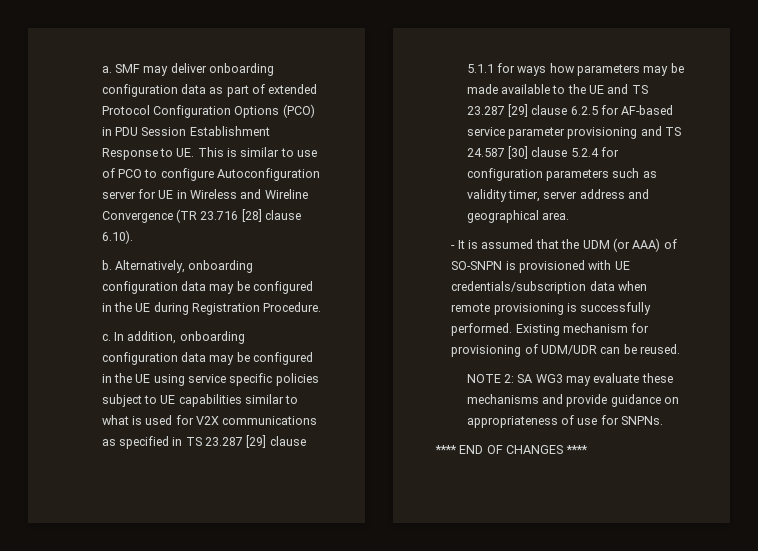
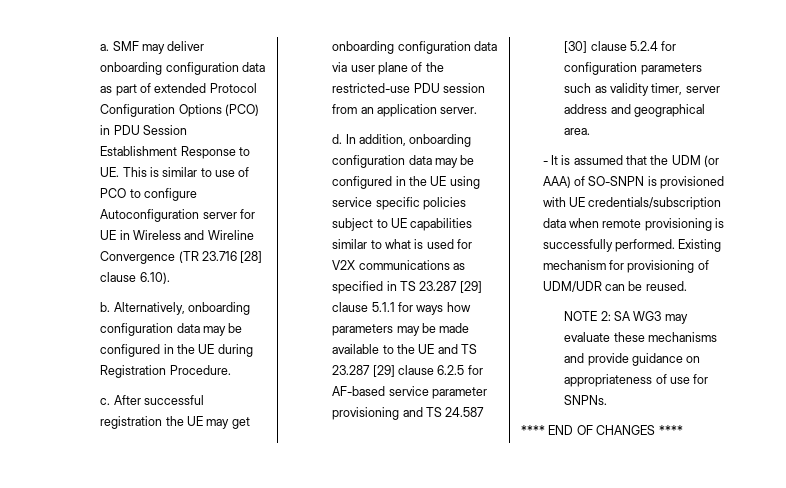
(111, 337) none -> [113,395,204,405] [100,416,250,429] [332,41,497,54] [332,62,444,75] [332,83,485,93] [332,104,478,117] [332,134,343,144] After successful registration the UE may get onboarding configuration data via user plane of the restricted-use PDU session from an application server. // d.

